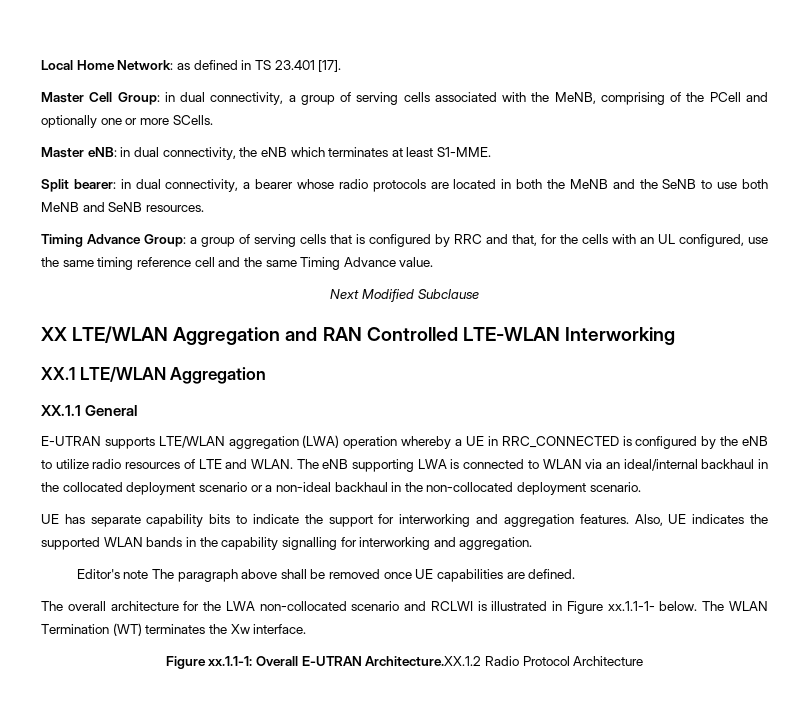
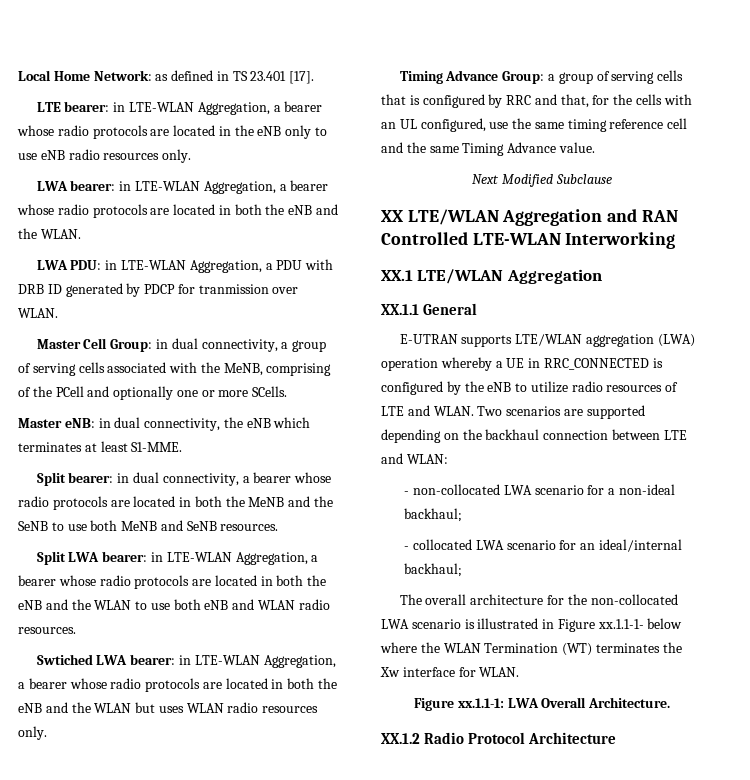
(342, 66) none -> [36,101,323,115] [17,125,328,139] [18,149,192,163] [36,180,329,194] [17,204,339,218] [18,228,81,239] [36,259,334,273] [18,283,299,297] [18,308,58,318] // LTE bearer: in LTE-WLAN Aggregation, a bearer whose radio protocols are located in the eNB only to use eNB radio resources only. // LWA bearer: in LTE-WLAN Aggregation, a bearer whose radio protocols are located in both the eNB and the WLAN. // LWA PDU: in LTE-WLAN Aggregation, a PDU with DRB ID generated by PDCP for tranmission over WLAN.
(204, 208) none -> [36,551,319,565] [18,575,327,589] [18,599,330,610] [18,627,76,634] [36,654,336,668] [18,678,338,692] [18,702,319,713] [18,726,47,740] // Split LWA bearer: in LTE-WLAN Aggregation, a bearer whose radio protocols are located in both the eNB and the WLAN to use both eNB and WLAN radio resources. // Swtiched LWA bearer: in LTE-WLAN Aggregation, a bearer whose radio protocols are located in both the eNB and the WLAN but uses WLAN radio resources only.
[296,459,769,472] [41,482,641,495] [41,514,769,527] [41,537,533,550] [76,569,576,582] The eNB supporting LWA is connected to WLAN via an ideal/internal backhaul in the collocated deployment scenario or a non-ideal backhaul in the non-collocated deployment scenario. // UE has separate capability bits to indicate the support for interworking and aggregation features. Also, UE indicates the supported WLAN bands in the capability signalling for interworking and aggregation. // Editor's note The paragraph above shall be removed once UE capabilities are defined. -> [477,405,645,419] [381,429,687,443] [381,453,448,464] [404,484,675,495] [404,508,463,522] [404,539,682,552] [404,563,463,577] Two scenarios are supported depending on the backhaul connection between LTE and WLAN: // - non-collocated LWA scenario for a non-ideal backhaul; // - collocated LWA scenario for an ideal/internal backhaul;
[225,601,473,611] LWA non-collocated scenario and RCLWI -> [590,594,678,605] [381,619,461,629] non-collocated LWA scenario
[659,601,725,611] below. The -> [647,618,683,629] [380,642,440,653] below where the
[253,624,307,634] interface. -> [402,667,520,677] interface for WLAN.
[256,656,482,666] Overall E-UTRAN Architecture.XX.1.2 -> [507,697,671,708] [381,733,420,744] LWA Overall Architecture. // XX.1.2

